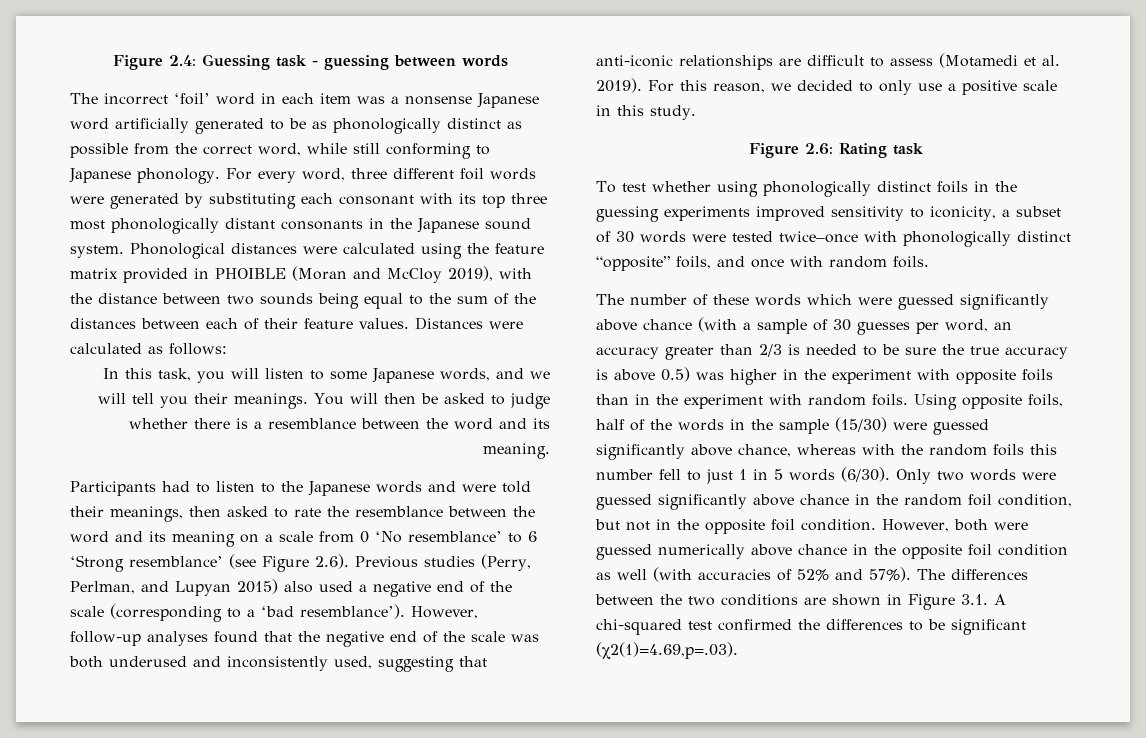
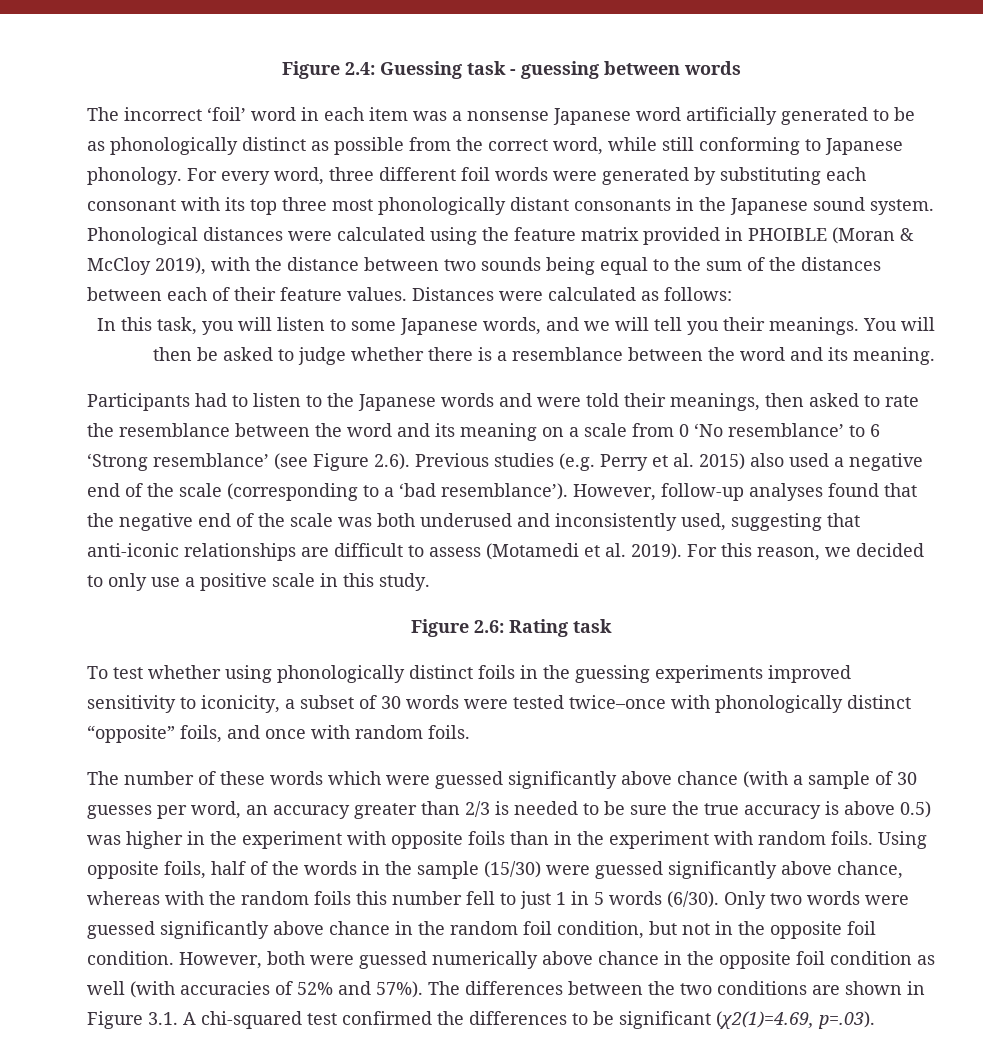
[353,268,381,279] and -> [900,228,914,241] &
[481,554,531,571] [70,581,231,596] (Perry, Perlman, and Lupyan -> [559,453,694,471] (e.g. Perry et al.
[596,642,738,659] (χ2(1)=4.69,p=.03). -> [716,1011,875,1029] (χ2(1)=4.69, p=.03).

